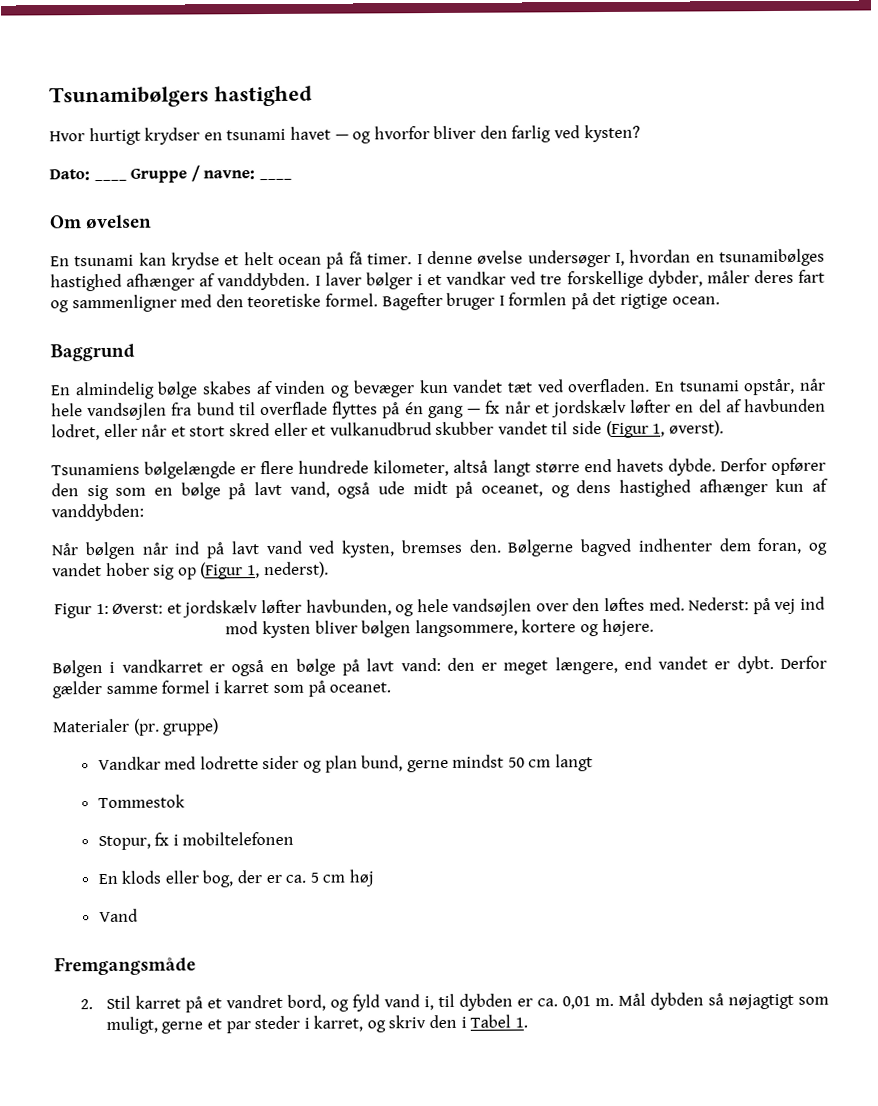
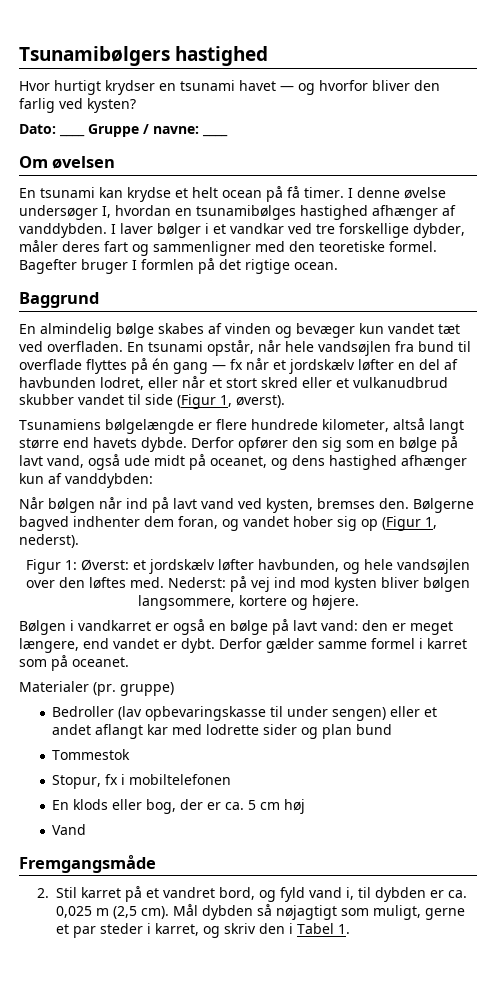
[97,756,161,771] Vandkar -> [52,706,438,721] [52,724,169,739] Bedroller (lav opbevaringskasse til under sengen) eller et andet aflangt kar
[361,754,594,773] bund, gerne mindst 50 cm langt -> [356,724,393,735] bund
[561,996,614,1010] 0,01 m. -> [55,906,169,919] 0,025 m (2,5 cm).

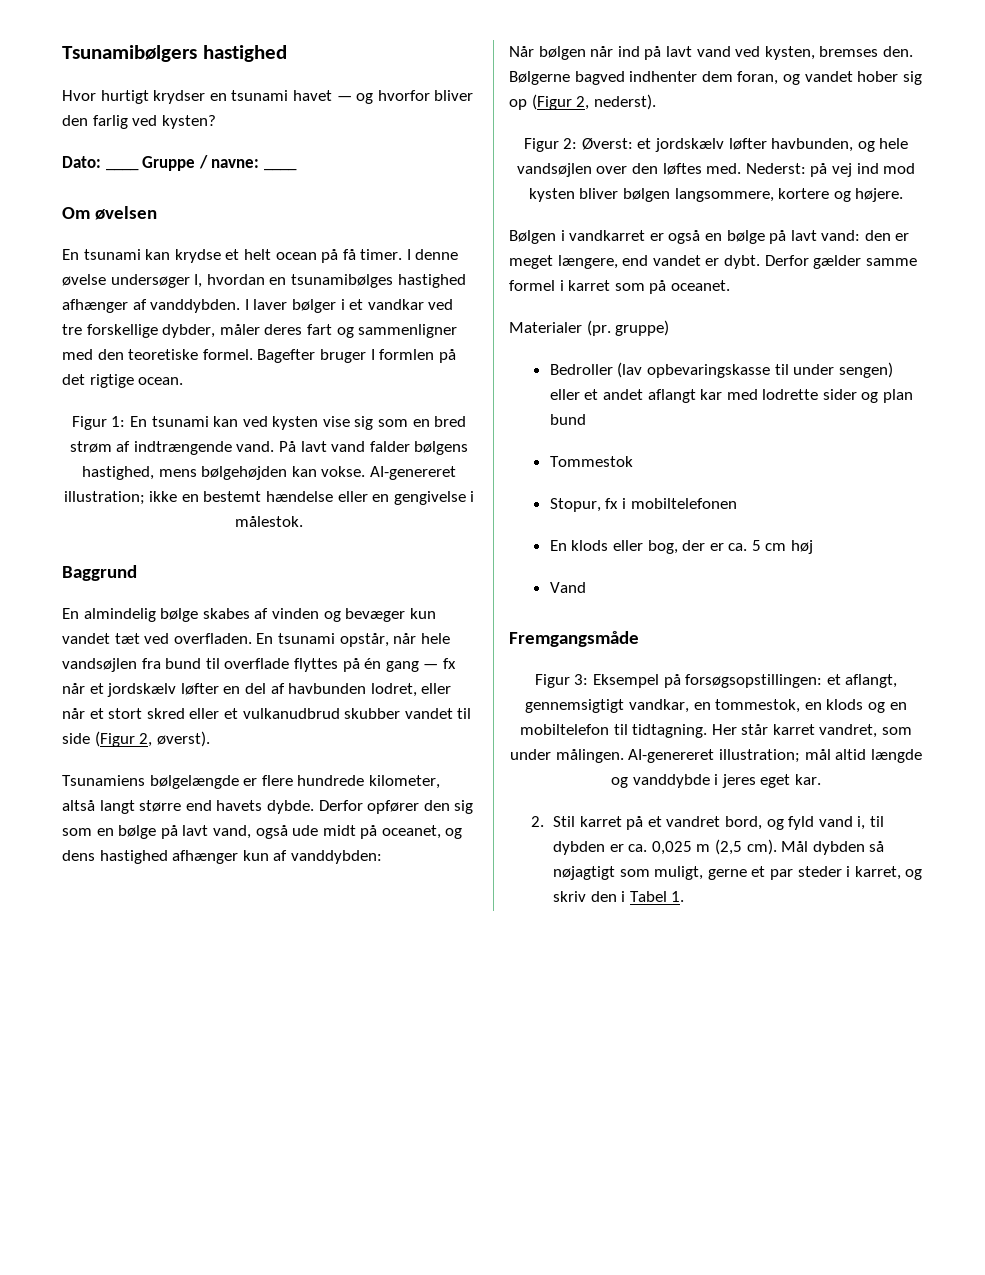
(338, 266) none -> [71,416,467,430] [69,441,469,455] [82,466,456,480] [63,491,475,505] [235,516,303,527] // Figur 1: En tsunami kan ved kysten vise sig som en bred strøm af indtrængende vand. På lavt vand falder bølgens hastighed, mens bølgehøjden kan vokse. AI-genereret illustration; ikke en bestemt hændelse eller en gengivelse i målestok.
[220,395,232,407] 1, -> [139,733,153,747] 2,
[425,517,437,529] 1, -> [576,96,590,110] 2,
[65,560,77,570] 1: -> [563,138,578,149] 2:
(156, 864) none -> [534,674,898,688] [525,699,907,713] [519,724,913,738] [510,749,922,763] [611,774,821,788] // Figur 3: Eksempel på forsøgsopstillingen: et aflangt, gennemsigtigt vandkar, en tommestok, en klods og en mobiltelefon til tidtagning. Her står karret vandret, som under målingen. AI-genereret illustration; mål altid længde og vanddybde i jeres eget kar.

